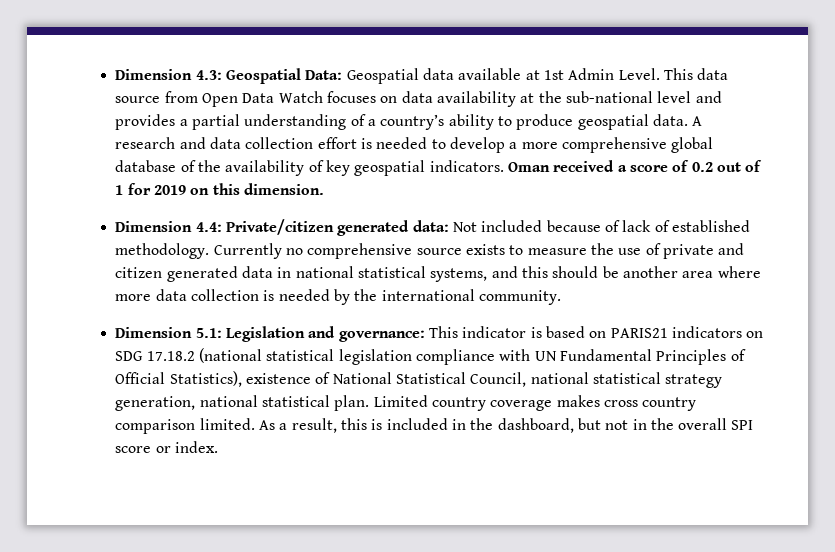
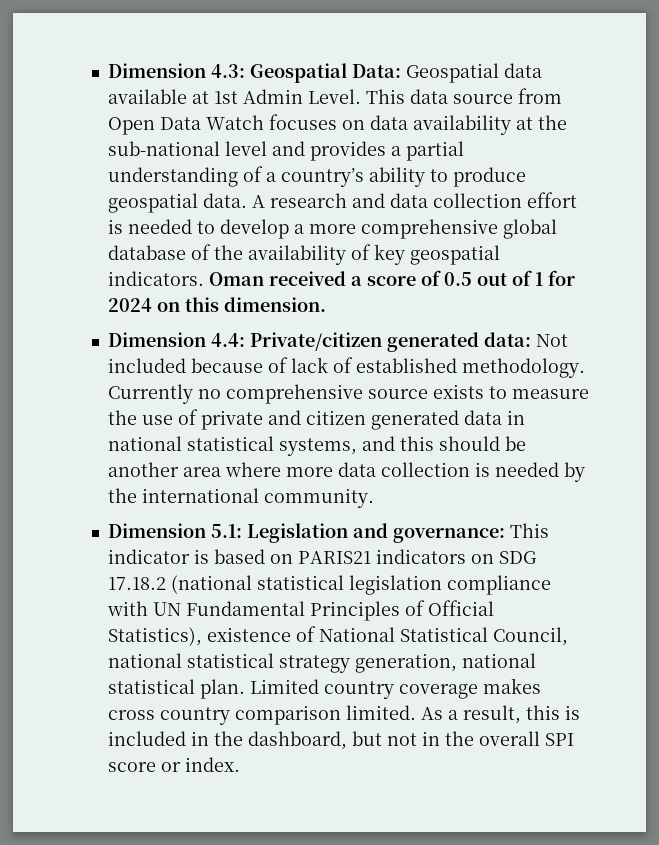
[691,162,713,172] 0.2 -> [443,272,472,286] 0.5
[153,185,186,195] 2019 -> [107,298,152,312] 2024

